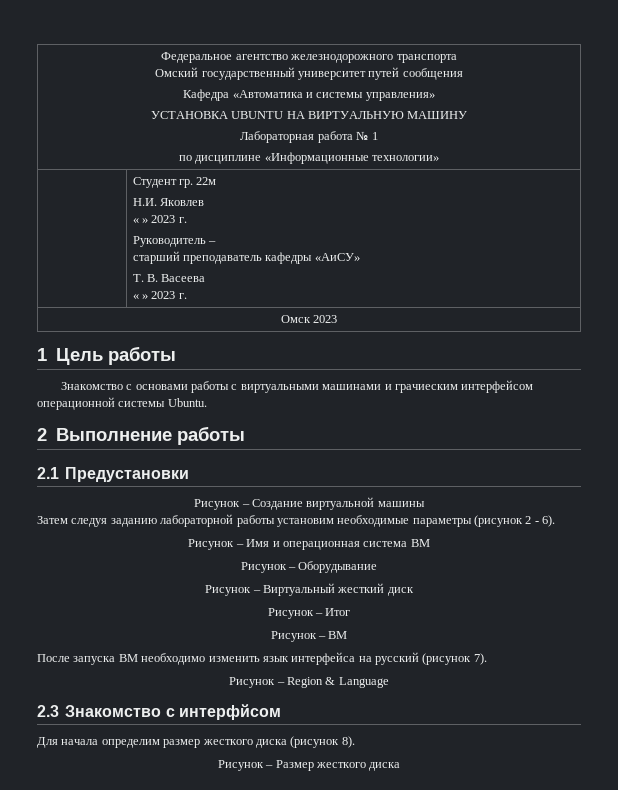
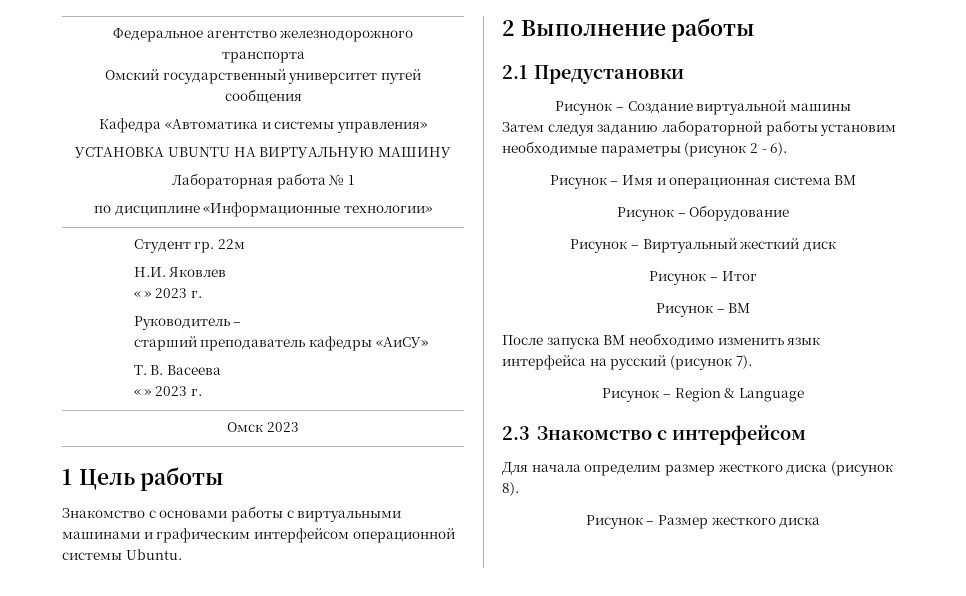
[394,384,458,393] грачиеским -> [156,528,251,543] графическим
[298,561,378,573] Оборудывание -> [689,205,790,221] Оборудование
[178,704,281,720] интерфйсом -> [671,425,806,445] интерфейсом

